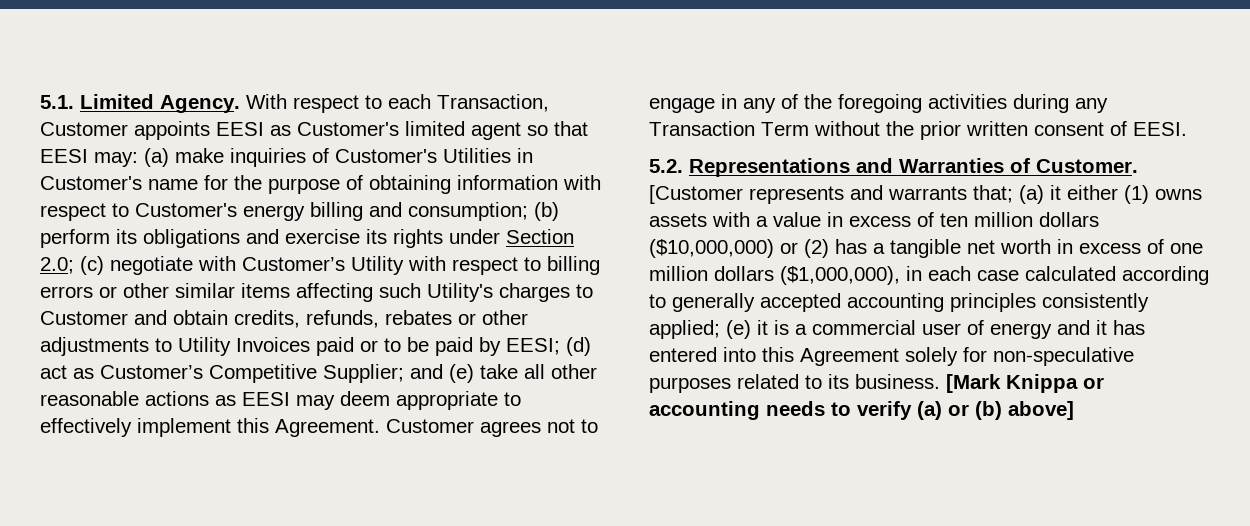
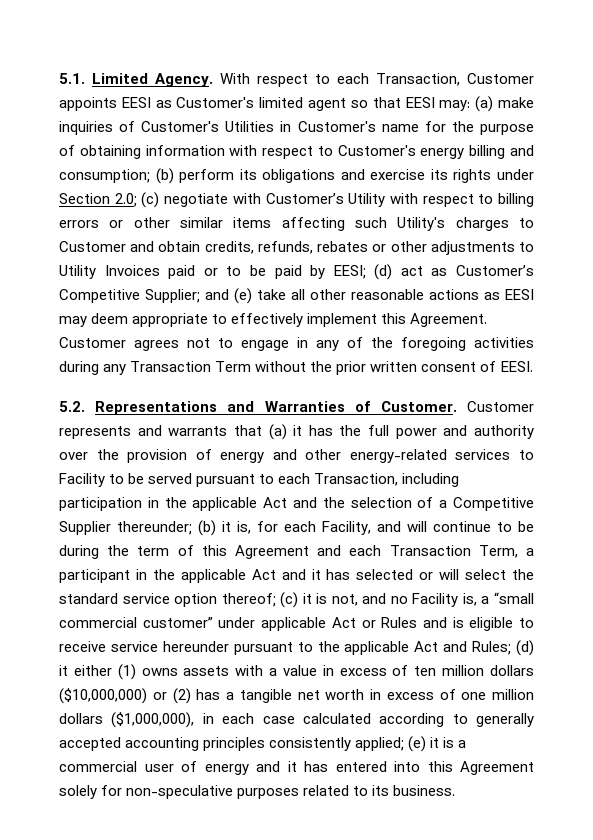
[649,185,743,204] [Customer -> [467,401,534,412] Customer
[973,185,1013,203] that; -> [233,425,262,436] that
(1061, 192) none -> [308,425,534,439] [59,449,534,463] [59,473,460,487] [59,497,534,511] [59,520,534,536] [59,545,534,559] [59,569,535,583] [59,592,535,608] [59,617,534,631] [59,640,534,656] [59,665,68,676] has the full power and authority over the provision of energy and other energy-related services to Facility to be served pursuant to each Transaction, including participation in the applicable Act and the selection of a Competitive Supplier thereunder; (b) it is, for each Facility, and will continue to be during the term of this Agreement and each Transaction Term, a participant in the applicable Act and it has selected or will select the standard service option thereof; (c) it is not, and no Facility is, a “small commercial customer” under applicable Act or Rules and is eligible to receive service hereunder pursuant to the applicable Act and Rules; (d) it
[946,374,1104,393] [649,401,1074,420] [Mark Knippa or accounting needs to verify (a) or (b) above] -> (456, 790) none

